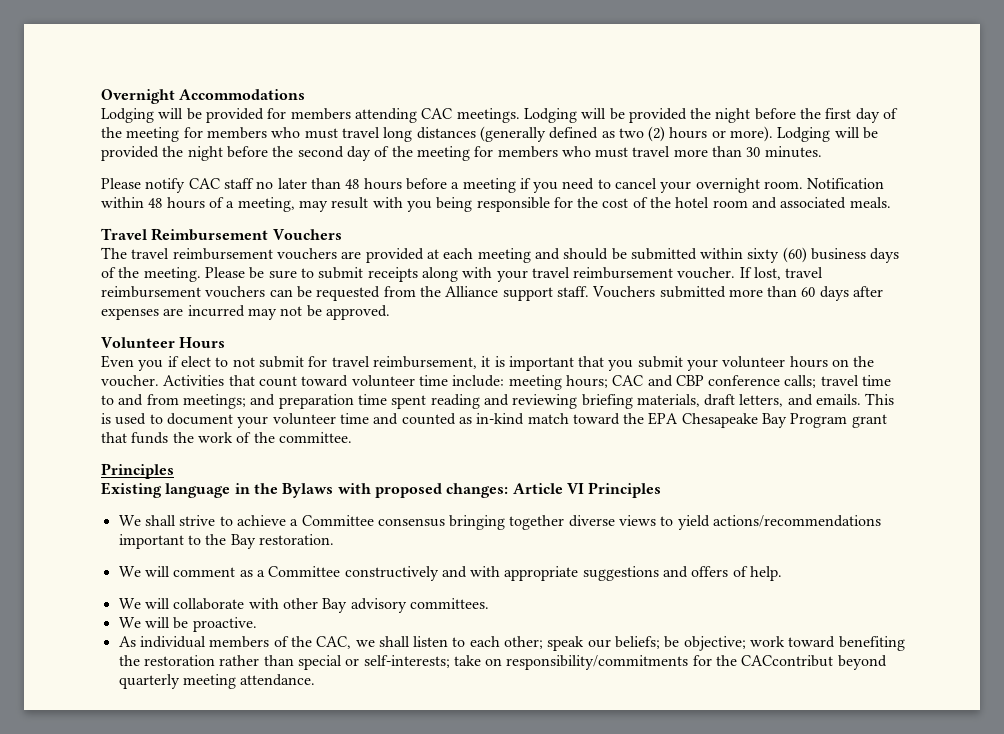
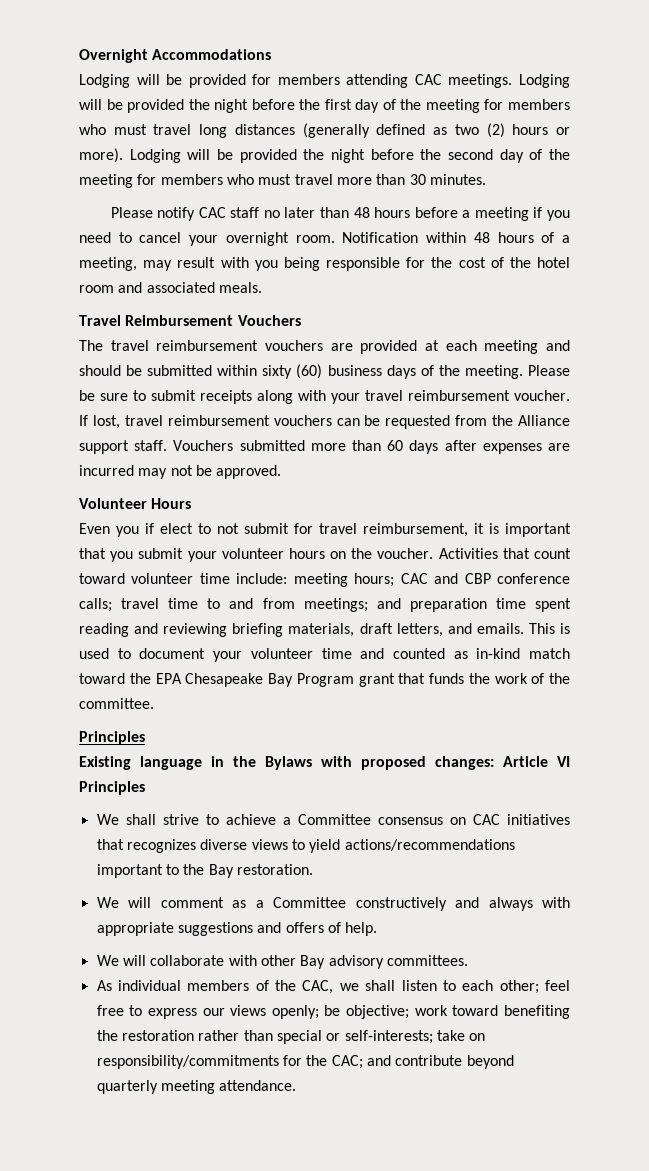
[449,515,565,530] bringing together -> [449,814,570,825] [96,839,196,853] on CAC initiatives that recognizes
(467, 572) none -> [488,897,533,911] always
[118,617,257,632] // We will be proactive. -> (468, 960) none
[547,636,661,651] speak our beliefs; -> [545,980,570,991] [96,1005,319,1019] feel free to express our views openly;
[741,655,834,667] CACcontribut -> [331,1055,463,1069] CAC; and contribute

